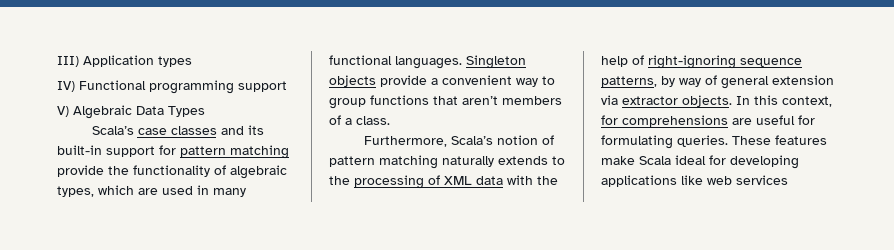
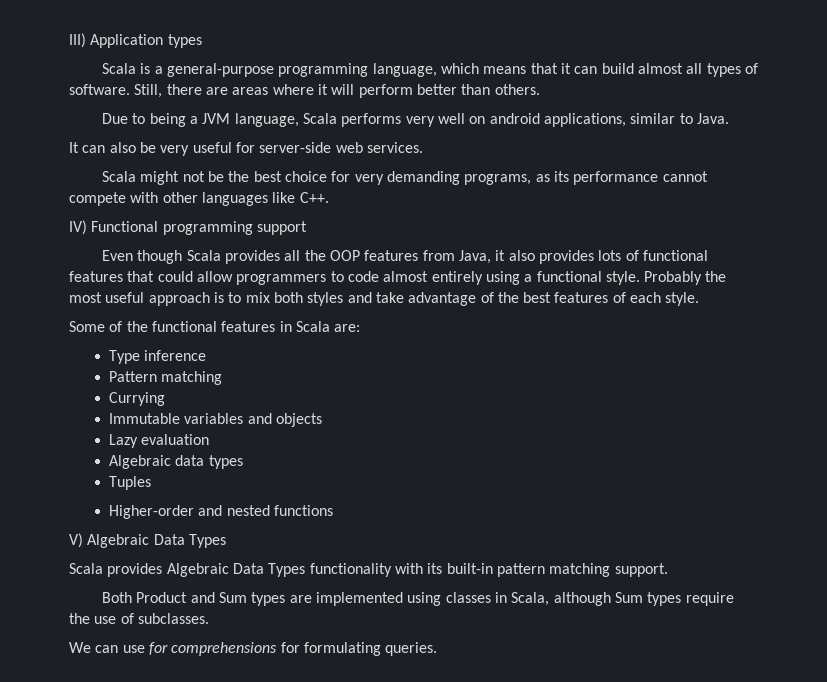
[57,80,287,94] [57,105,205,119] [91,125,264,135] [57,145,289,159] [57,165,287,179] [57,185,246,197] [329,55,526,69] [329,75,555,87] [329,95,562,109] [329,115,390,125] [363,135,554,147] [329,155,565,169] [329,175,558,189] [601,55,802,69] [601,75,834,89] [601,95,832,107] [601,115,815,127] [601,135,827,149] [601,155,799,169] [601,175,788,187] IV) Functional programming support // V) Algebraic Data Types // Scala’s case classes and its built-in support for pattern matching provide the functionality of algebraic types, which are used in many functional languages. Singleton objects provide a convenient way to group functions that aren’t members of a class. // Furthermore, Scala’s notion of pattern matching naturally extends to the processing of XML data with the help of right-ignoring sequence patterns, by way of general extension via extractor objects. In this context, for comprehensions are useful for formulating queries. These features make Scala ideal for developing applications like web services -> [102,63,758,77] [69,84,540,98] [102,113,729,127] [69,142,423,156] [102,171,708,185] [69,192,329,206] [69,220,307,235] [102,250,708,264] [69,271,727,285] [69,292,700,306] [69,321,361,332] [109,350,207,364] [109,371,223,385] [109,392,166,406] [109,413,323,427] [109,434,210,448] [109,455,243,469] [109,476,152,490] [109,505,334,519] [69,533,226,548] [69,563,668,577] [102,592,734,606] [69,613,209,624] [69,642,438,656] Scala is a general-purpose programming language, which means that it can build almost all types of software. Still, there are areas where it will perform better than others. // Due to being a JVM language, Scala performs very well on android applications, similar to Java. // It can also be very useful for server-side web services. // Scala might not be the best choice for very demanding programs, as its performance cannot compete with other languages like C++. // IV) Functional programming support // Even though Scala provides all the OOP features from Java, it also provides lots of functional features that could allow programmers to code almost entirely using a functional style. Probably the most useful approach is to mix both styles and take advantage of the best features of each style. // Some of the functional features in Scala are: // Type inference // Pattern matching // Currying // Immutable variables and objects // Lazy evaluation // Algebraic data types // Tuples // Higher-order and nested functions // V) Algebraic Data Types // Scala provides Algebraic Data Types functionality with its built-in pattern matching support. // Both Product and Sum types are implemented using classes in Scala, although Sum types require the use of subclasses. // We can use for comprehensions for formulating queries.

